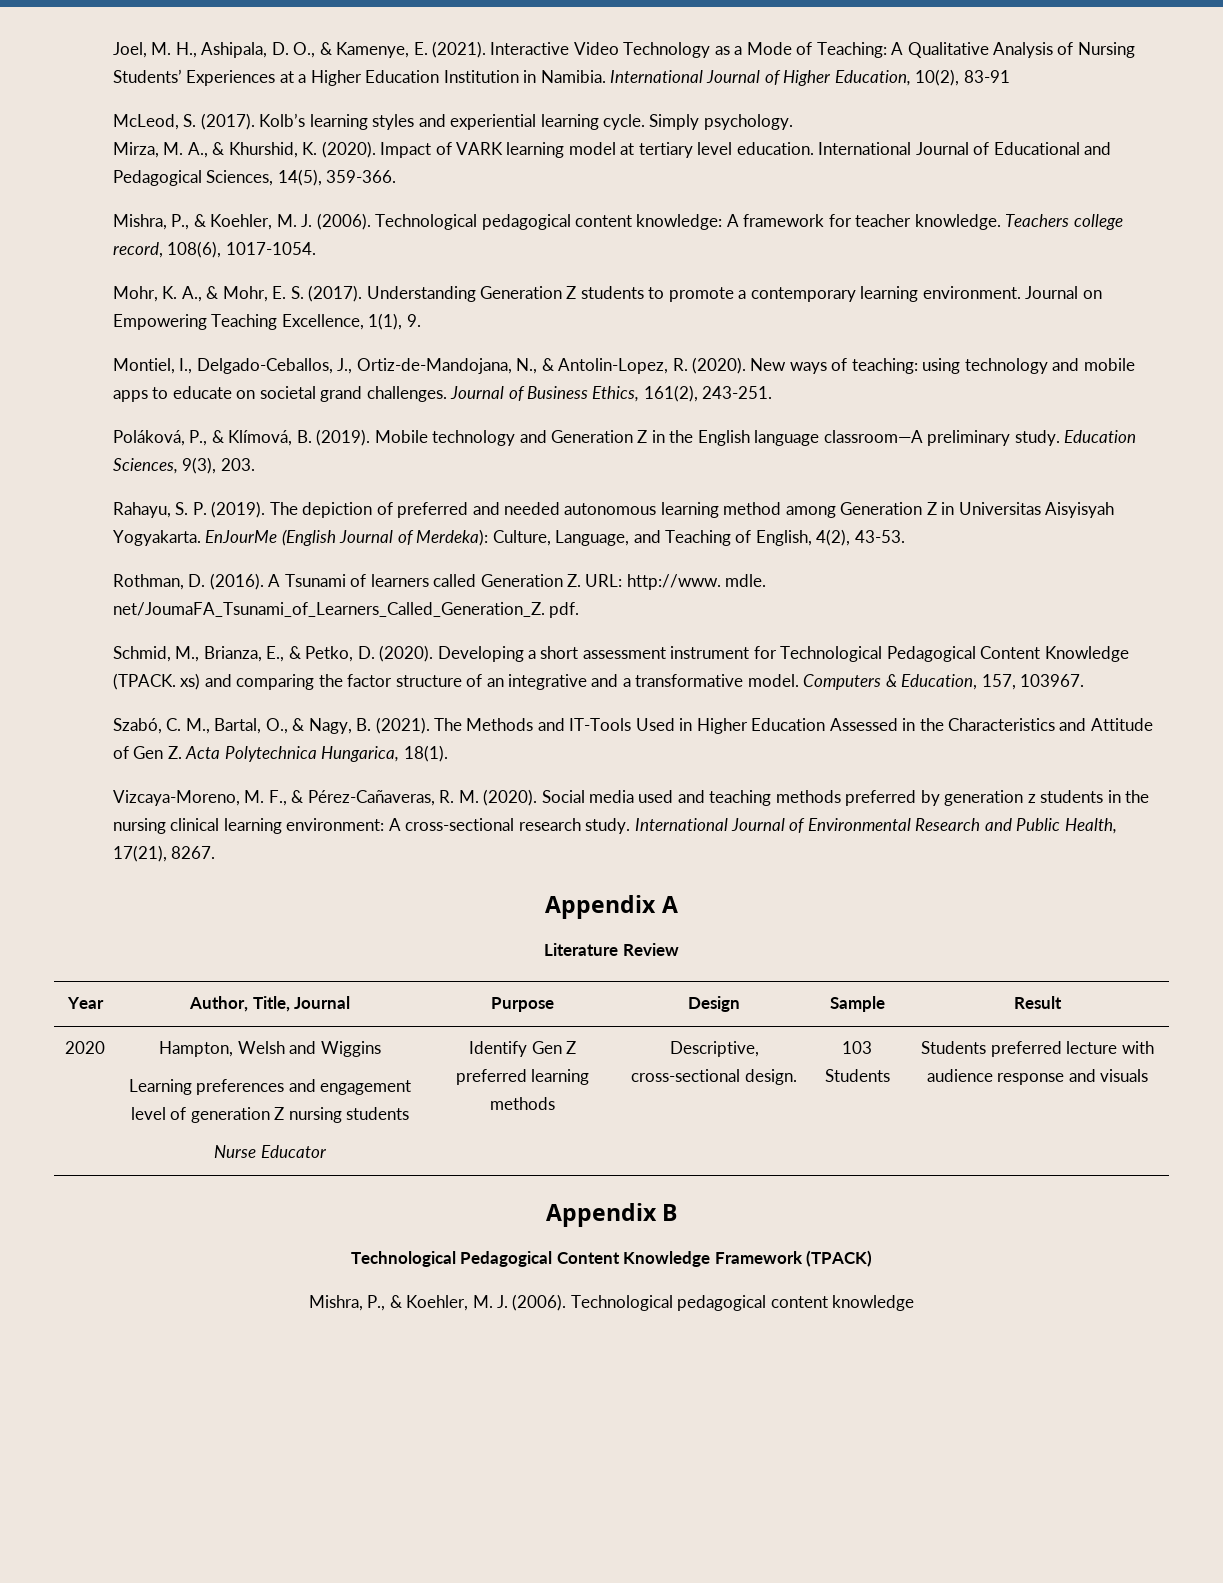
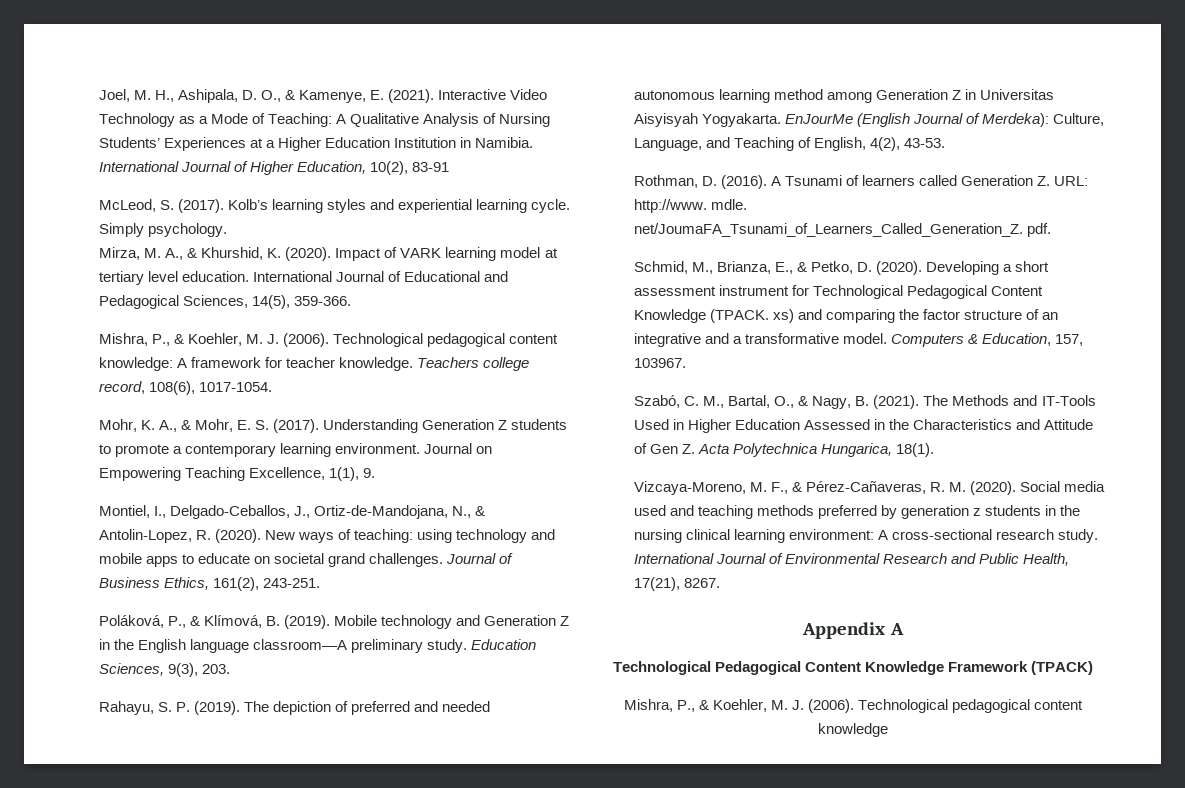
[544,943,679,956] [66,997,104,1009] [189,996,350,1012] [491,997,554,1012] [688,996,740,1012] [829,996,885,1012] [1014,996,1062,1009] [65,1041,105,1054] [159,1041,381,1057] [128,1079,412,1095] [130,1107,410,1123] [214,1145,327,1158] [469,1041,576,1057] [455,1069,590,1085] [490,1097,555,1110] [669,1041,759,1057] [631,1069,797,1085] [842,1041,872,1054] [824,1069,890,1082] [921,1041,1154,1057] [926,1069,1149,1085] [545,1203,678,1227] // Literature Review // Year | Author, Title, Journal | Purpose | Design | Sample | Result // 2020 | Hampton, Welsh and Wiggins // Learning preferences and engagement level of generation Z nursing students // Nurse Educator | Identify Gen Z preferred learning methods | Descriptive, cross-sectional design. | 103 Students | Students preferred lecture with audience response and visuals // Appendix B -> (904, 629) none

